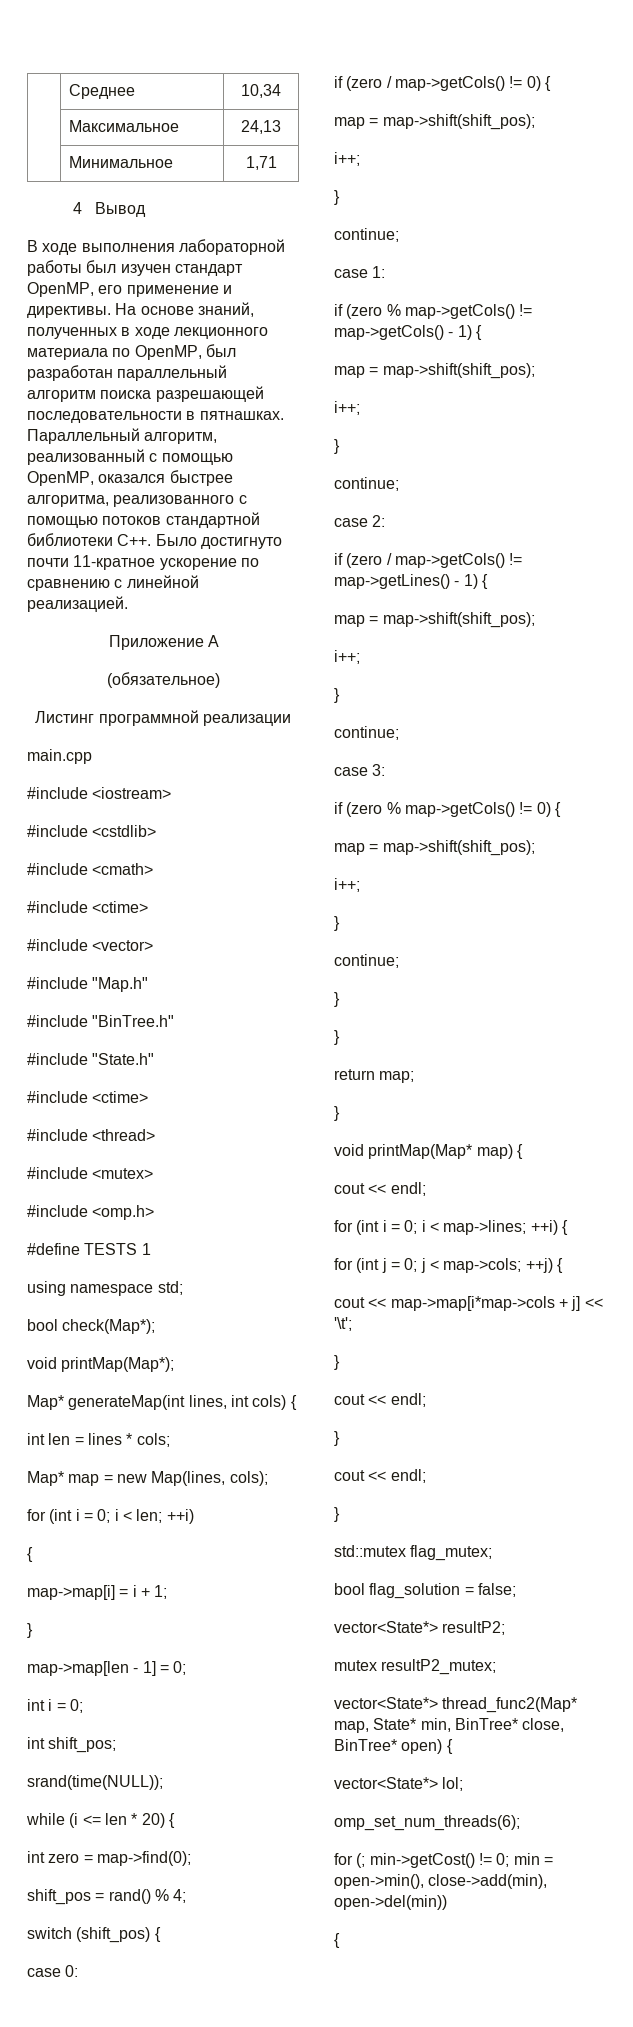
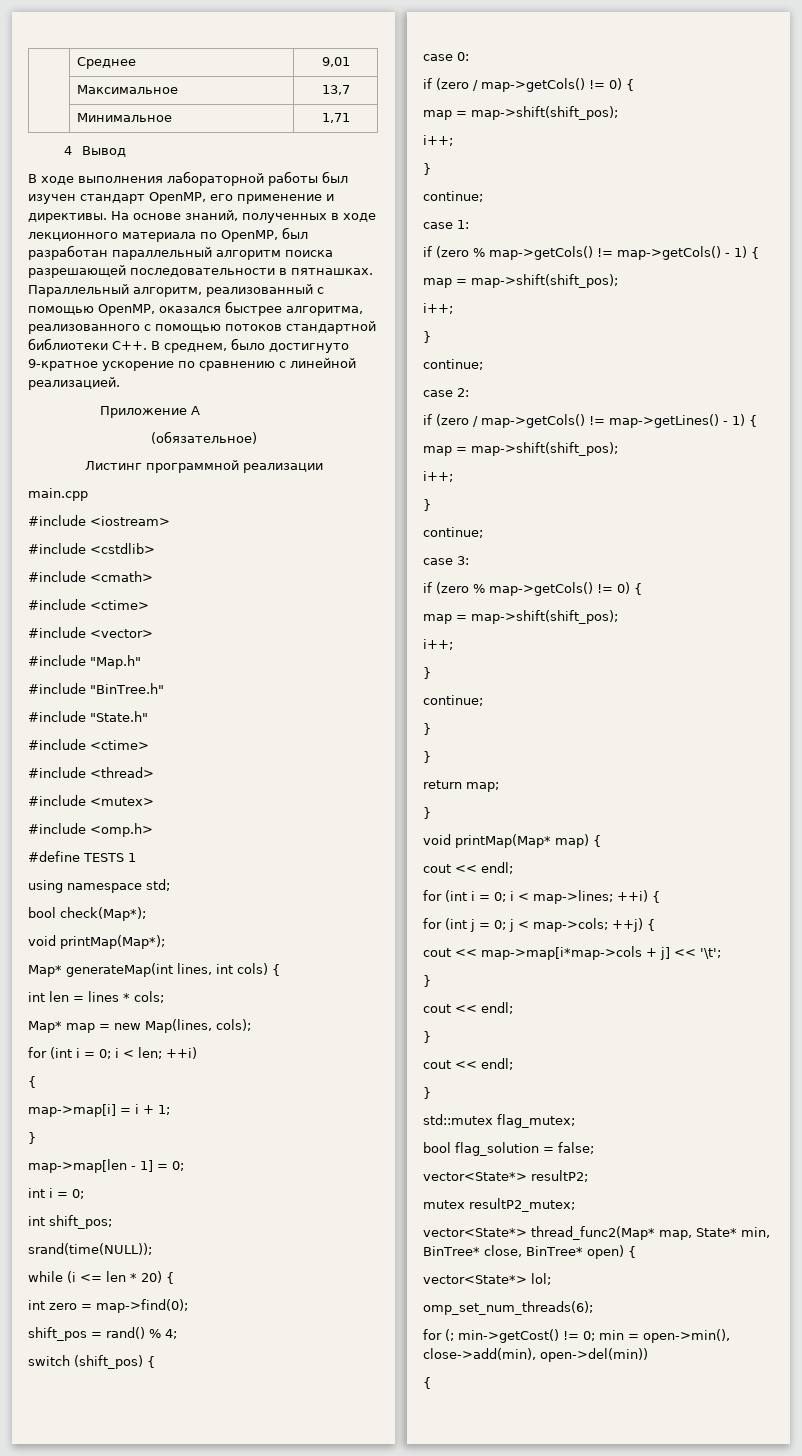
[241,84,281,98] 10,34 -> [321,57,350,67] 9,01
[241,120,281,134] 24,13 -> [321,85,350,95] 13,7
[155,534,282,549] [27,555,156,570] Было достигнуто почти 11-кратное -> [151,338,349,353] [28,359,98,371] В среднем, было достигнуто 9-кратное

